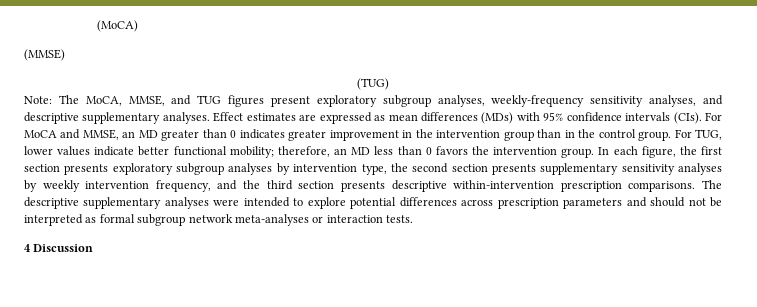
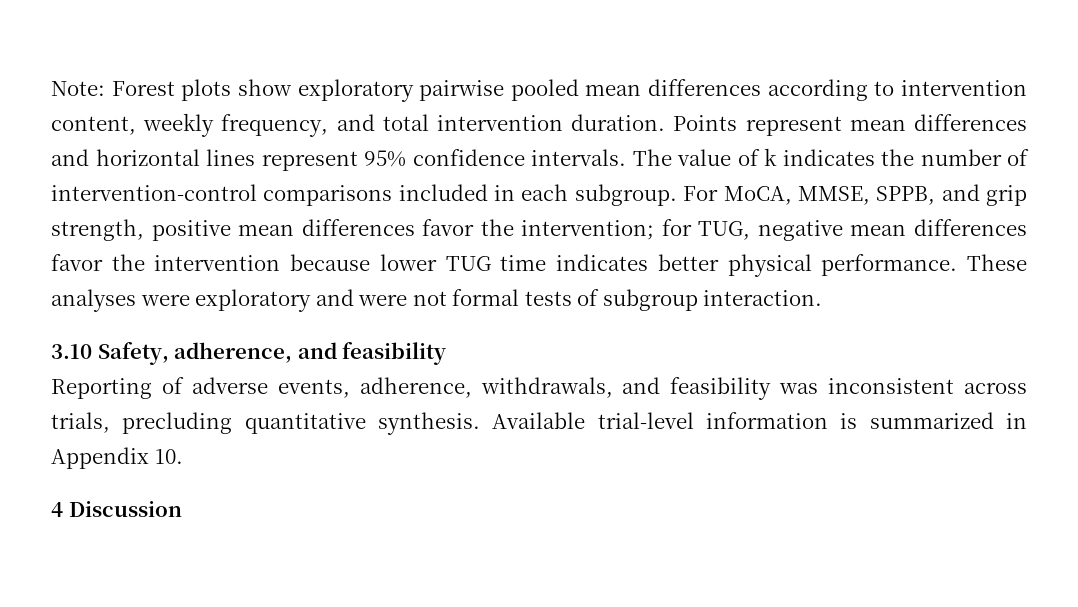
[96,20,138,32] [24,49,65,61] [357,78,389,90] [24,95,723,107] [24,112,722,124] [24,129,723,141] [24,146,722,158] [24,163,722,175] [24,180,723,192] [24,197,722,209] [24,214,413,226] (MoCA) // (MMSE) // (TUG) // Note: The MoCA, MMSE, and TUG figures present exploratory subgroup analyses, weekly-frequency sensitivity analyses, and descriptive supplementary analyses. Effect estimates are expressed as mean differences (MDs) with 95% confidence intervals (CIs). For MoCA and MMSE, an MD greater than 0 indicates greater improvement in the intervention group than in the control group. For TUG, lower values indicate better functional mobility; therefore, an MD less than 0 favors the intervention group. In each figure, the first section presents exploratory subgroup analyses by intervention type, the second section presents supplementary sensitivity analyses by weekly intervention frequency, and the third section presents descriptive within-intervention prescription comparisons. The descriptive supplementary analyses were intended to explore potential differences across prescription parameters and should not be interpreted as formal subgroup network meta-analyses or interaction tests. -> [51,79,1027,102] [51,113,1028,137] [51,148,1029,171] [51,184,1027,206] [51,219,1027,241] [51,254,1027,277] [51,289,823,312] [51,342,447,365] [51,377,1027,400] [51,412,1027,435] [51,447,183,469] Note: Forest plots show exploratory pairwise pooled mean differences according to intervention content, weekly frequency, and total intervention duration. Points represent mean differences and horizontal lines represent 95% confidence intervals. The value of k indicates the number of intervention-control comparisons included in each subgroup. For MoCA, MMSE, SPPB, and grip strength, positive mean differences favor the intervention; for TUG, negative mean differences favor the intervention because lower TUG time indicates better physical performance. These analyses were exploratory and were not formal tests of subgroup interaction. // 3.10 Safety, adherence, and feasibility // Reporting of adverse events, adherence, withdrawals, and feasibility was inconsistent across trials, precluding quantitative synthesis. Available trial-level information is summarized in Appendix 10.

